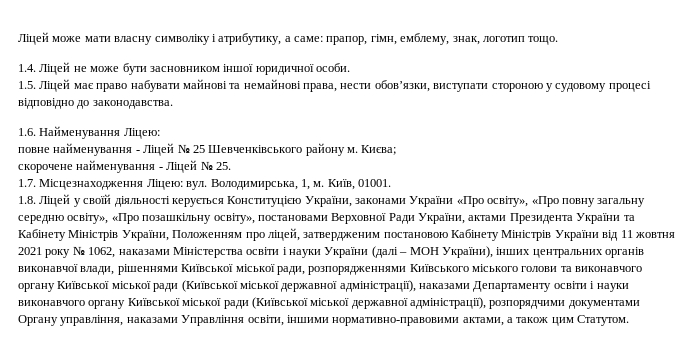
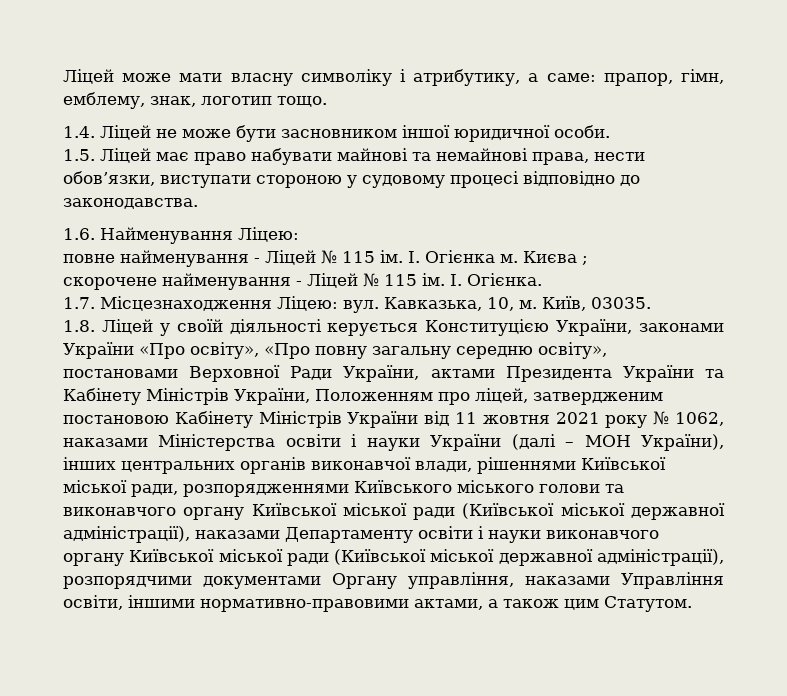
[192,143,397,156] 25 Шевченківського району м. Києва; -> [342,250,588,265] 115 ім. І. Огієнка м. Києва ;
[215,162,231,170] 25. -> [384,273,542,286] 115 ім. І. Огієнка.
[210,179,310,190] Володимирська, 1, -> [384,297,514,311] Кавказька, 10,
[358,179,391,187] 01001. -> [591,297,651,309] 03035.
[111,213,255,224] «Про позашкільну освіту», -> (607, 350) none

